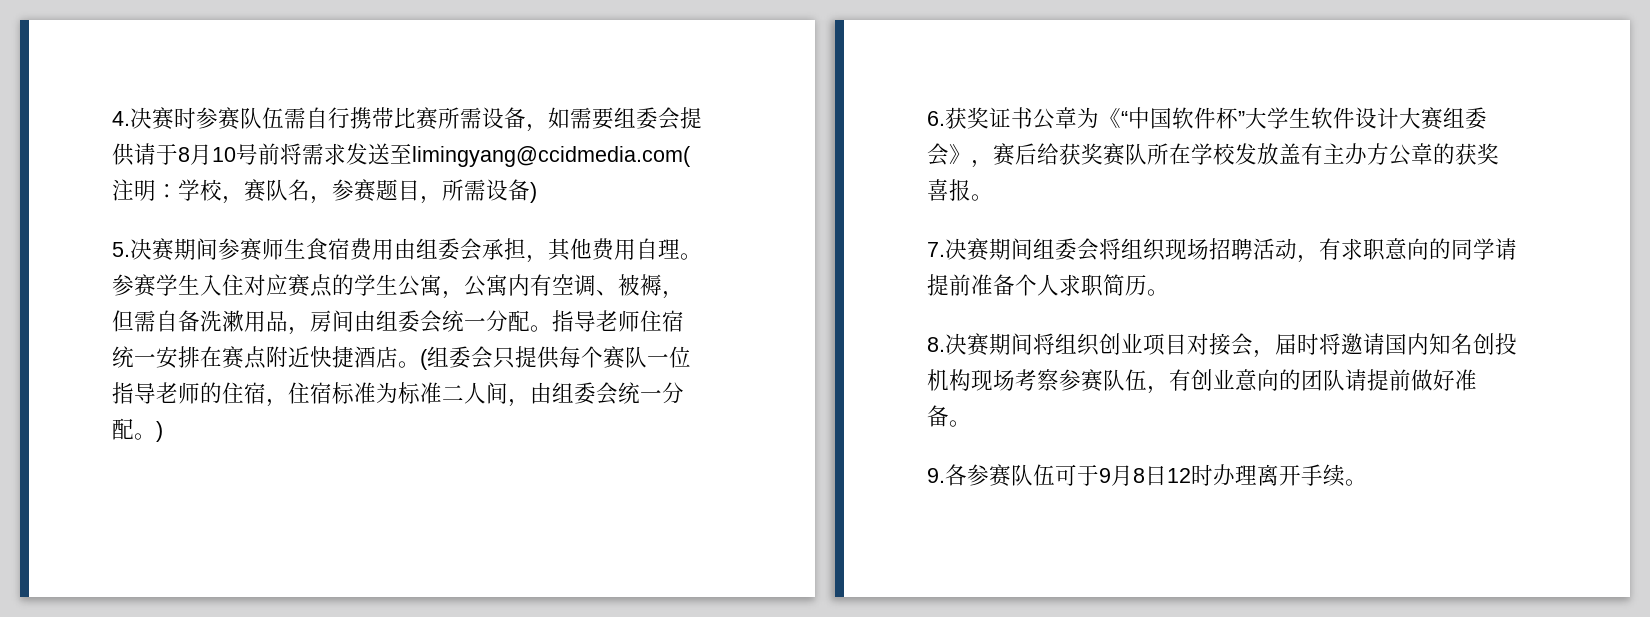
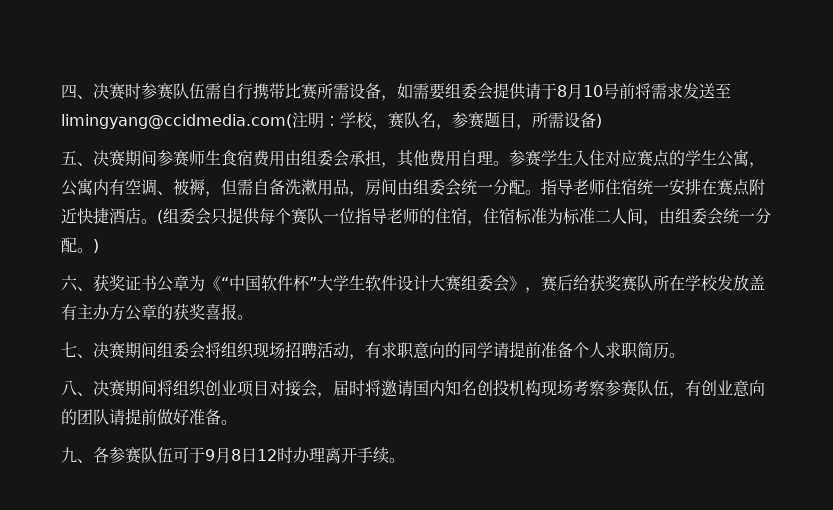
[112,111,130,126] 4. -> [61,84,93,99] 四、
[112,242,130,257] 5. -> [61,150,93,166] 五、
[927,111,945,126] 6. -> [61,275,93,291] 六、
[927,242,945,257] 7. -> [61,342,93,358] 七、
[927,337,945,352] 8. -> [61,380,93,396] 八、
[927,468,945,483] 9. -> [61,447,93,463] 九、

